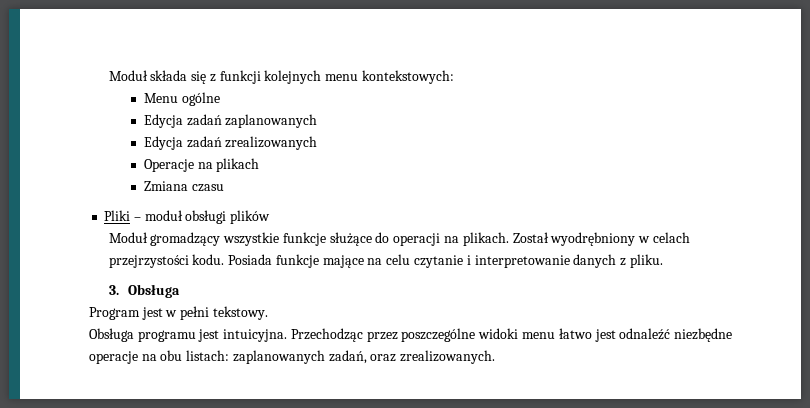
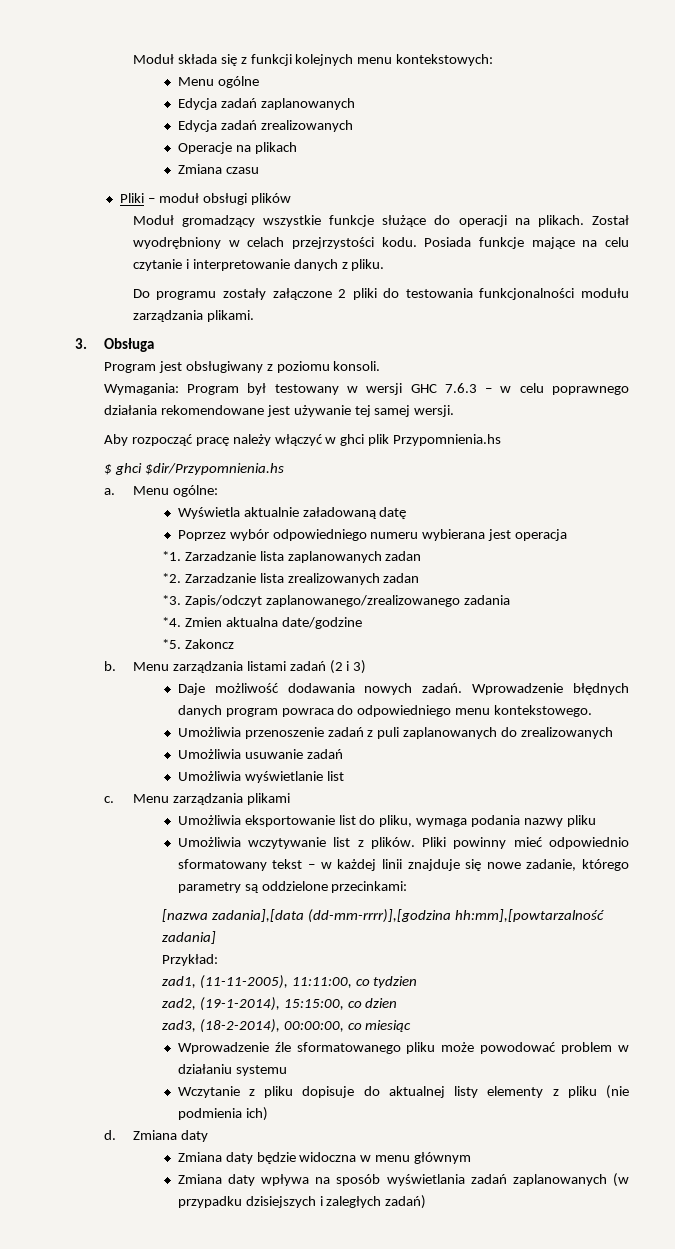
[108,284,181,298] [88,306,268,320] [88,328,733,342] [88,350,496,364] 3. Obsługa // Program jest w pełni tekstowy. // Obsługa programu jest intuicyjna. Przechodząc przez poszczególne widoki menu łatwo jest odnaleźć niezbędne operacje na obu listach: zaplanowanych zadań, oraz zrealizowanych. -> [132,288,629,300] [132,310,254,322] [74,338,154,352] [103,361,381,373] [103,383,629,395] [103,405,455,417] [103,434,502,446] [103,463,284,475] [103,485,218,497] [177,507,407,519] [177,529,568,541] [161,551,422,563] [161,573,420,585] [161,595,510,607] [161,617,362,629] [161,639,234,649] [103,660,367,674] [177,683,629,695] [177,705,593,717] [177,727,614,739] [177,749,343,759] [177,771,344,783] [103,793,290,805] [177,815,597,827] [177,837,629,849] [177,859,630,871] [177,881,408,893] [161,909,604,923] [161,931,216,944] [161,954,218,966] [161,975,418,989] [161,997,398,1011] [161,1019,412,1033] [177,1042,629,1054] [177,1064,287,1076] [177,1085,629,1099] [177,1107,268,1121] [103,1130,208,1142] [177,1152,472,1164] [177,1173,629,1187] [177,1195,427,1209] Do programu zostały załączone 2 pliki do testowania funkcjonalności modułu zarządzania plikami. // 3. Obsługa // Program jest obsługiwany z poziomu konsoli. // Wymagania: Program był testowany w wersji GHC 7.6.3 – w celu poprawnego działania rekomendowane jest używanie tej samej wersji. // Aby rozpocząć pracę należy włączyć w ghci plik Przypomnienia.hs // $ ghci $dir/Przypomnienia.hs // a. Menu ogólne: // Wyświetla aktualnie załadowaną datę // Poprzez wybór odpowiedniego numeru wybierana jest operacja // *1. Zarzadzanie lista zaplanowanych zadan // *2. Zarzadzanie lista zrealizowanych zadan // *3. Zapis/odczyt zaplanowanego/zrealizowanego zadania // *4. Zmien aktualna date/godzine // *5. Zakoncz // b. Menu zarządzania listami zadań (2 i 3) // Daje możliwość dodawania nowych zadań. Wprowadzenie błędnych danych program powraca do odpowiedniego menu kontekstowego. // Umożliwia przenoszenie zadań z puli zaplanowanych do zrealizowanych // Umożliwia usuwanie zadań // Umożliwia wyświetlanie list // c. Menu zarządzania plikami // Umożliwia eksportowanie list do pliku, wymaga podania nazwy pliku // Umożliwia wczytywanie list z plików. Pliki powinny mieć odpowiednio sformatowany tekst – w każdej linii znajduje się nowe zadanie, którego parametry są oddzielone przecinkami: // [nazwa zadania],[data (dd-mm-rrrr)],[godzina hh:mm],[powtarzalność zadania] // Przykład: // zad1, (11-11-2005), 11:11:00, co tydzien // zad2, (19-1-2014), 15:15:00, co dzien // zad3, (18-2-2014), 00:00:00, co miesiąc // Wprowadzenie źle sformatowanego pliku może powodować problem w działaniu systemu // Wczytanie z pliku dopisuje do aktualnej listy elementy z pliku (nie podmienia ich) // d. Zmiana daty // Zmiana daty będzie widoczna w menu głównym // Zmiana daty wpływa na sposób wyświetlania zadań zaplanowanych (w przypadku dzisiejszych i zaległych zadań)

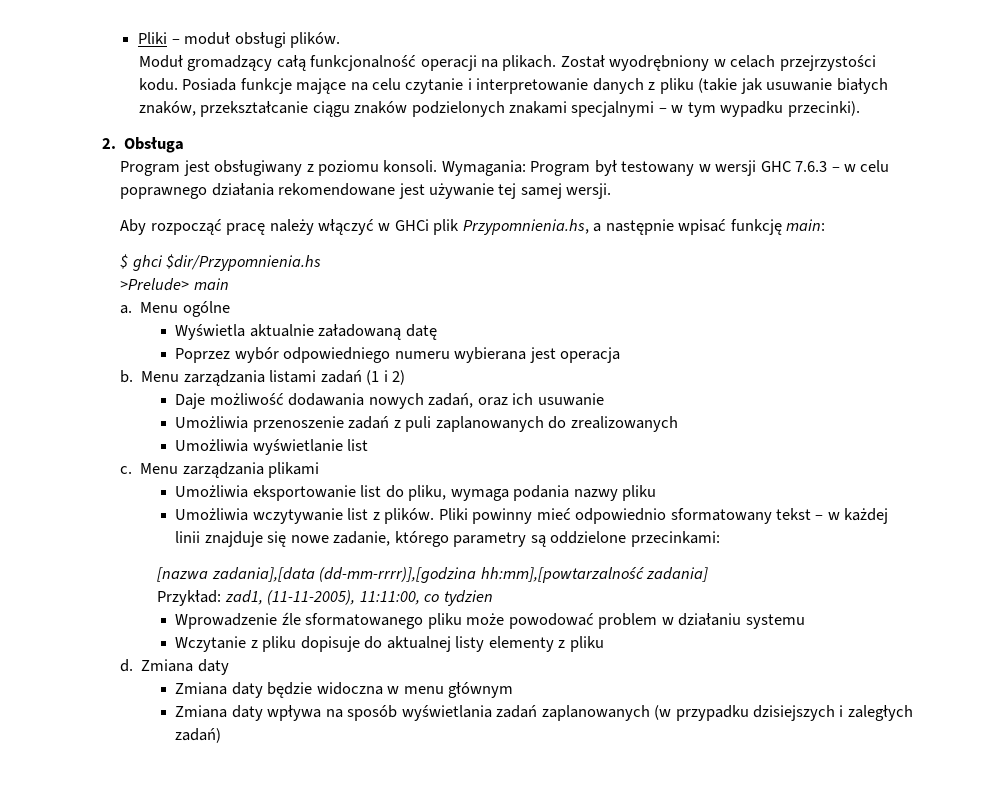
[132,54,494,66] [177,76,259,88] [177,98,355,110] [177,120,353,132] [177,142,297,154] [177,164,259,174] Moduł składa się z funkcji kolejnych menu kontekstowych: // Menu ogólne // Edycja zadań zaplanowanych // Edycja zadań zrealizowanych // Operacje na plikach // Zmiana czasu // -> (138, 38) none
[250,193,291,205] plików -> [290,32,341,48] plików.
[263,215,451,227] wszystkie funkcje służące do -> [276,55,417,71] całą funkcjonalność
[351,259,385,271] [132,288,629,300] [132,310,254,322] [74,338,87,349] pliku. // Do programu zostały załączone 2 pliki do testowania funkcjonalności modułu zarządzania plikami. // 3. -> [659,78,888,94] [138,101,860,117] [101,138,116,149] pliku (takie jak usuwanie białych znaków, przekształcanie ciągu znaków podzielonych znakami specjalnymi – w tym wypadku przecinki). // 2.
(381, 366) // -> (438, 166) none
[340,434,502,446] ghci plik Przypomnienia.hs -> [394,219,826,235] GHCi plik Przypomnienia.hs, a następnie wpisać funkcję main:
(284, 469) none -> [120,278,229,291] // >Prelude> main
[172,485,218,497] ogólne: -> [182,301,230,317] ogólne
[161,551,422,563] [161,573,420,585] [161,595,510,607] [161,617,362,629] [161,639,234,649] // *1. Zarzadzanie lista zaplanowanych zadan // *2. Zarzadzanie lista zrealizowanych zadan // *3. Zapis/odczyt zaplanowanego/zrealizowanego zadania // *4. Zmien aktualna date/godzine // *5. Zakoncz -> (621, 355) none
[329,660,367,674] (2 i 3) -> [366,370,406,385] (1 i 2)
[422,683,629,695] [177,705,593,717] zadań. Wprowadzenie błędnych danych program powraca do odpowiedniego menu kontekstowego. -> [428,393,604,408] zadań, oraz ich usuwanie
[177,749,343,759] // Umożliwia usuwanie zadań -> (678, 424) none
(218, 960) // -> (222, 598) none
[161,997,398,1011] [161,1019,412,1033] // zad2, (19-1-2014), 15:15:00, co dzien // zad3, (18-2-2014), 00:00:00, co miesiąc -> (493, 598) none
[606,1085,629,1099] [177,1107,268,1121] (nie podmienia ich) -> (604, 644) none

